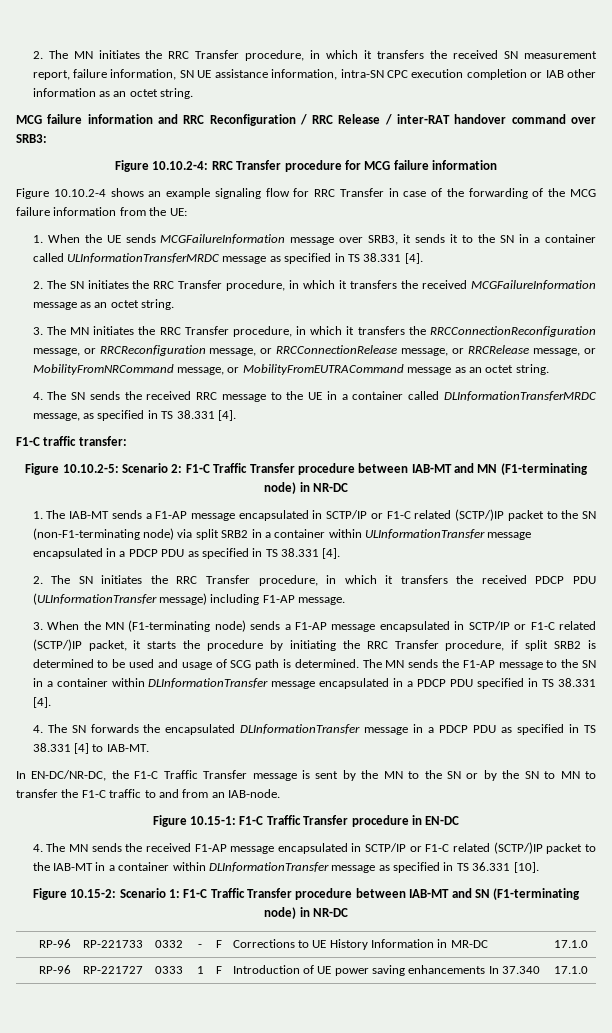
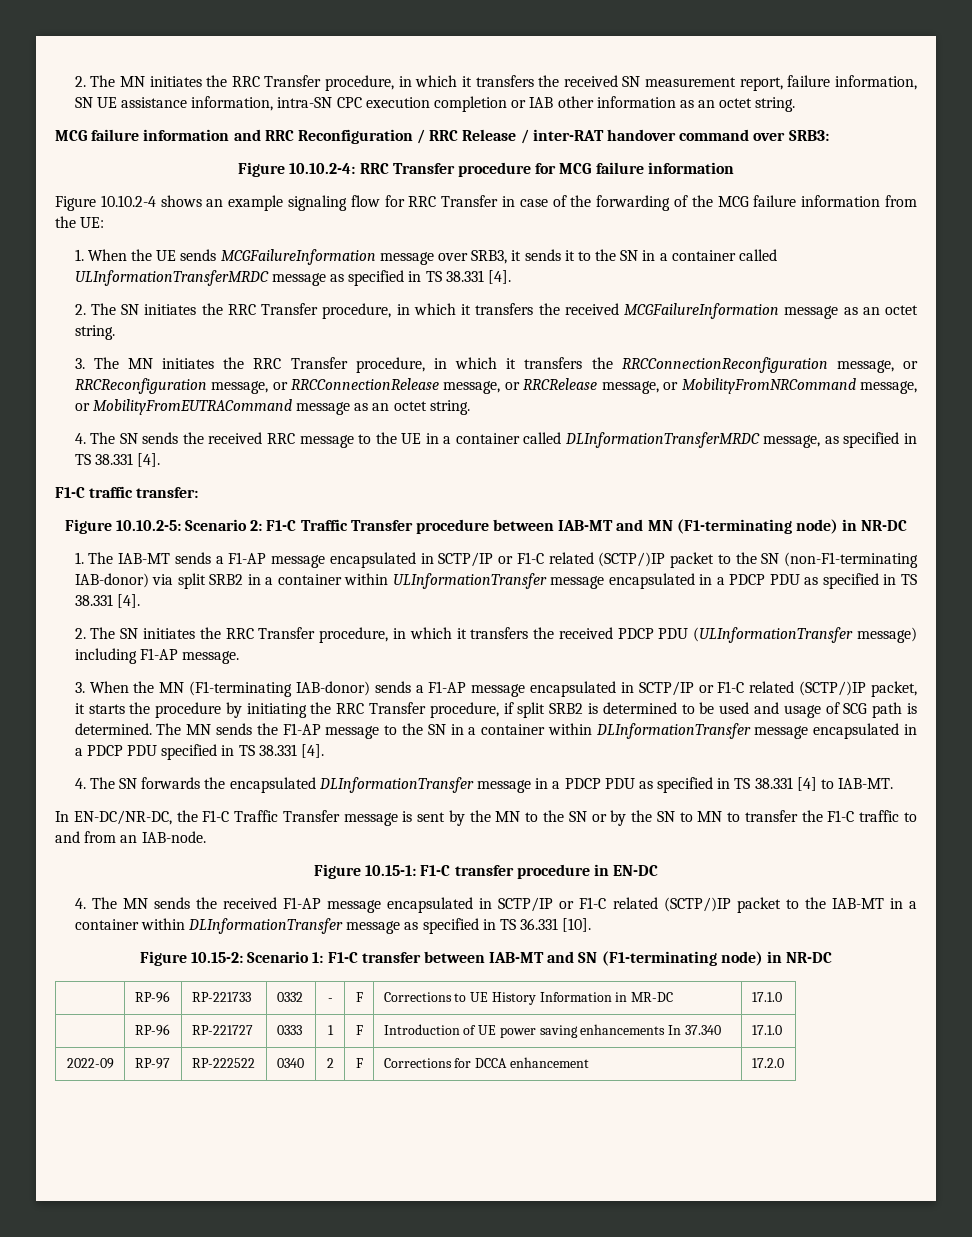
[143,528,175,540] node) -> [74,573,149,588] IAB-donor)
[214,620,246,632] node) -> [295,681,370,696] IAB-donor)
[266,815,349,825] Traffic Transfer -> [454,865,514,876] transfer
[210,888,353,900] Traffic Transfer procedure -> [361,952,421,963] transfer
(588, 970) none -> [66,1058,114,1069] [134,1058,170,1069] [191,1058,255,1068] [276,1058,304,1068] [326,1058,334,1068] [355,1058,363,1068] [383,1057,589,1068] [751,1058,784,1068] // 2022-09 | RP-97 | RP-222522 | 0340 | 2 | F | Corrections for DCCA enhancement | 17.2.0

